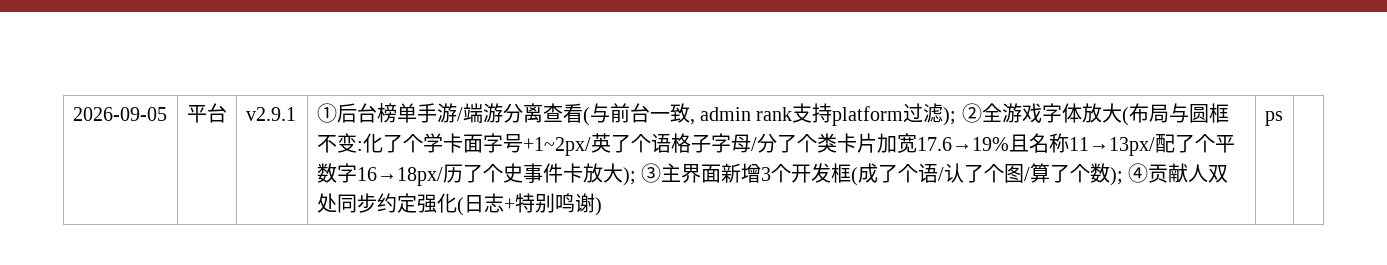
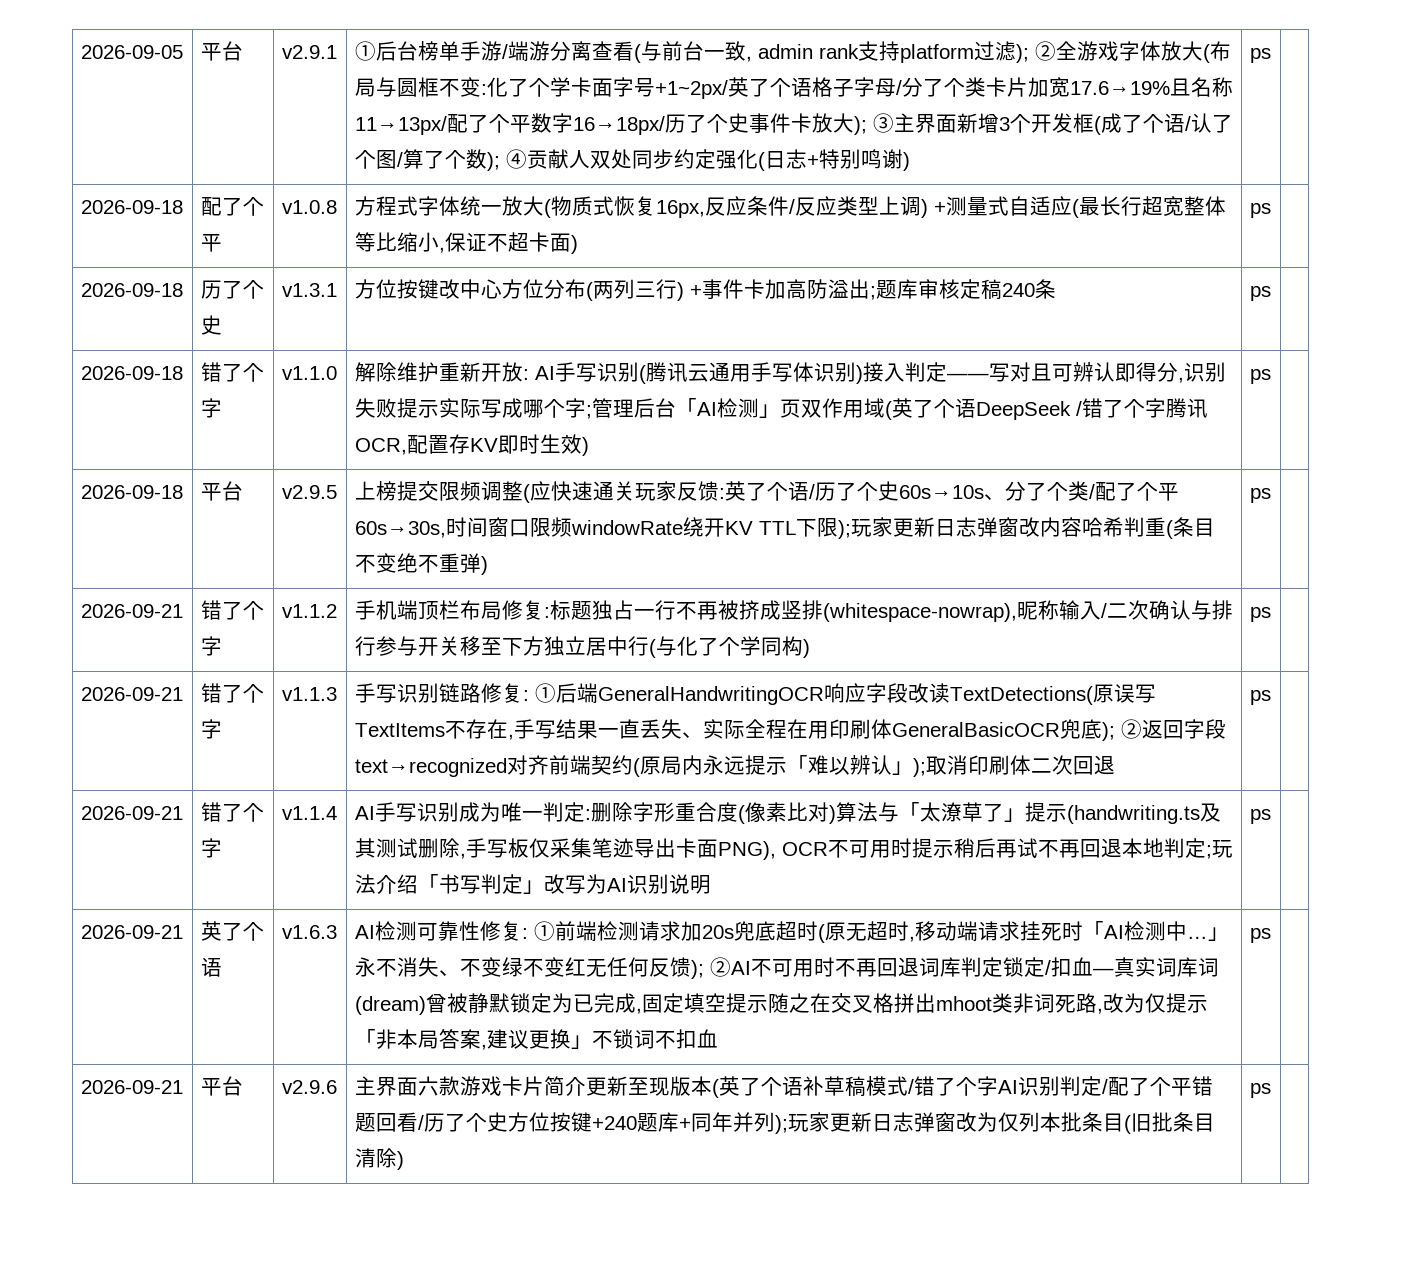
(1283, 118) none -> [80,200,183,214] [200,197,264,216] [200,234,222,252] [281,200,337,214] [354,196,1226,218] [354,232,578,254] [1249,203,1271,218] [80,283,183,297] [200,280,264,299] [200,315,222,335] [281,283,337,297] [354,279,1056,301] [1249,286,1271,301] [80,366,183,380] [200,362,264,382] [200,398,222,418] [281,366,337,380] [354,362,1226,384] [354,398,1208,420] [354,434,589,456] [1249,369,1271,384] [80,485,183,499] [200,481,243,501] [281,485,337,499] [354,481,1179,503] [354,517,1215,539] [354,553,488,575] [1249,488,1271,503] [80,604,183,618] [200,600,264,620] [200,636,222,656] [281,604,337,618] [354,600,1233,622] [354,636,810,658] [1249,607,1271,622] [80,687,183,701] [200,683,264,703] [200,719,222,739] [281,687,337,701] [354,683,1156,705] [354,719,1226,741] [354,755,1115,777] [1249,690,1271,705] [80,806,183,820] [200,802,264,822] [200,838,222,858] [281,806,337,820] [354,802,1221,824] [354,838,1233,860] [354,874,711,894] [1249,809,1271,824] [80,925,183,939] [200,921,264,941] [200,957,222,977] [281,925,337,939] [354,921,1229,943] [354,957,1219,979] [354,993,1208,1015] [354,1029,718,1050] [1249,928,1271,943] [80,1080,183,1094] [200,1076,243,1096] [281,1080,337,1094] [354,1076,1213,1098] [354,1112,1215,1134] [354,1148,404,1170] [1249,1083,1271,1098] // 2026-09-18 | 配了个平 | v1.0.8 | 方程式字体统一放大(物质式恢复16px,反应条件/反应类型上调) +测量式自适应(最长行超宽整体等比缩小,保证不超卡面) | ps | // 2026-09-18 | 历了个史 | v1.3.1 | 方位按键改中心方位分布(两列三行) +事件卡加高防溢出;题库审核定稿240条 | ps | // 2026-09-18 | 错了个字 | v1.1.0 | 解除维护重新开放: AI手写识别(腾讯云通用手写体识别)接入判定——写对且可辨认即得分,识别失败提示实际写成哪个字;管理后台「AI检测」页双作用域(英了个语DeepSeek /错了个字腾讯OCR,配置存KV即时生效) | ps | // 2026-09-18 | 平台 | v2.9.5 | 上榜提交限频调整(应快速通关玩家反馈:英了个语/历了个史60s→10s、分了个类/配了个平60s→30s,时间窗口限频windowRate绕开KV TTL下限);玩家更新日志弹窗改内容哈希判重(条目不变绝不重弹) | ps | // 2026-09-21 | 错了个字 | v1.1.2 | 手机端顶栏布局修复:标题独占一行不再被挤成竖排(whitespace-nowrap),昵称输入/二次确认与排行参与开关移至下方独立居中行(与化了个学同构) | ps | // 2026-09-21 | 错了个字 | v1.1.3 | 手写识别链路修复: ①后端GeneralHandwritingOCR响应字段改读TextDetections(原误写TextItems不存在,手写结果一直丢失、实际全程在用印刷体GeneralBasicOCR兜底); ②返回字段text→recognized对齐前端契约(原局内永远提示「难以辨认」);取消印刷体二次回退 | ps | // 2026-09-21 | 错了个字 | v1.1.4 | AI手写识别成为唯一判定:删除字形重合度(像素比对)算法与「太潦草了」提示(handwriting.ts及其测试删除,手写板仅采集笔迹导出卡面PNG), OCR不可用时提示稍后再试不再回退本地判定;玩法介绍「书写判定」改写为AI识别说明 | ps | // 2026-09-21 | 英了个语 | v1.6.3 | AI检测可靠性修复: ①前端检测请求加20s兜底超时(原无超时,移动端请求挂死时「AI检测中…」永不消失、不变绿不变红无任何反馈); ②AI不可用时不再回退词库判定锁定/扣血—真实词库词(dream)曾被静默锁定为已完成,固定填空提示随之在交叉格拼出mhoot类非词死路,改为仅提示「非本局答案,建议更换」不锁词不扣血 | ps | // 2026-09-21 | 平台 | v2.9.6 | 主界面六款游戏卡片简介更新至现版本(英了个语补草稿模式/错了个字AI识别判定/配了个平错题回看/历了个史方位按键+240题库+同年并列);玩家更新日志弹窗改为仅列本批条目(旧批条目清除) | ps |

